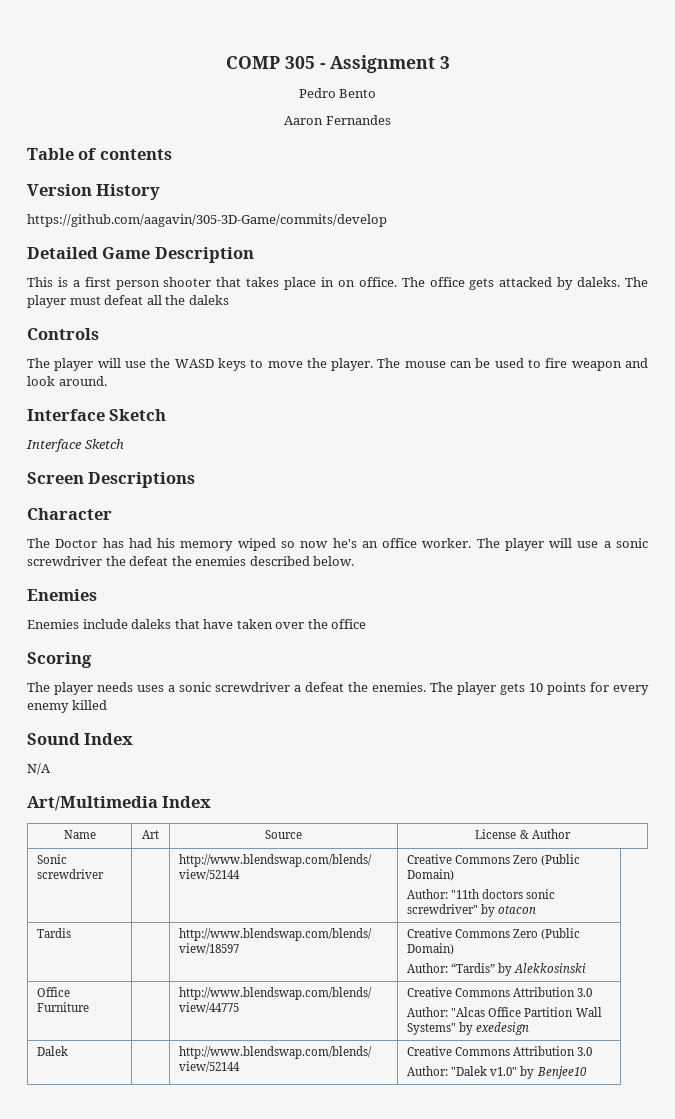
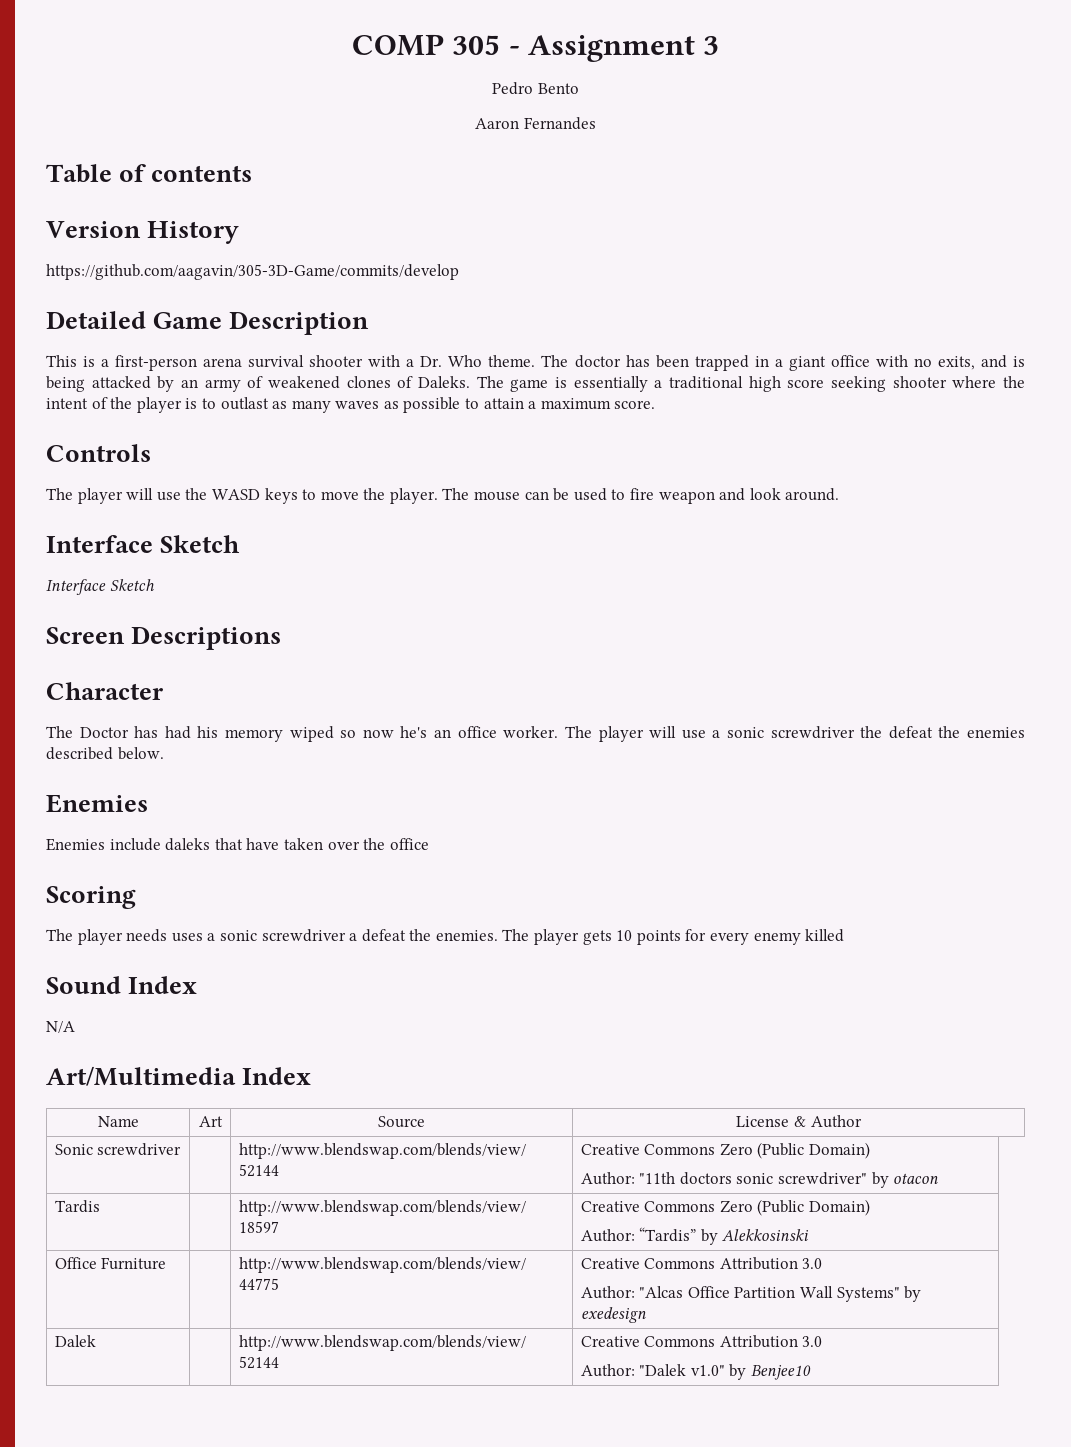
[84,277,649,290] [27,295,229,308] first person shooter that takes place in on office. The office gets attacked by daleks. The player must defeat all the daleks -> [115,355,1025,371] [46,376,1025,392] [46,397,656,413] first-person arena survival shooter with a Dr. Who theme. The doctor has been trapped in a giant office with no exits, and is being attacked by an army of weakened clones of Daleks. The game is essentially a traditional high score seeking shooter where the intent of the player is to outlast as many waves as possible to attain a maximum score.

